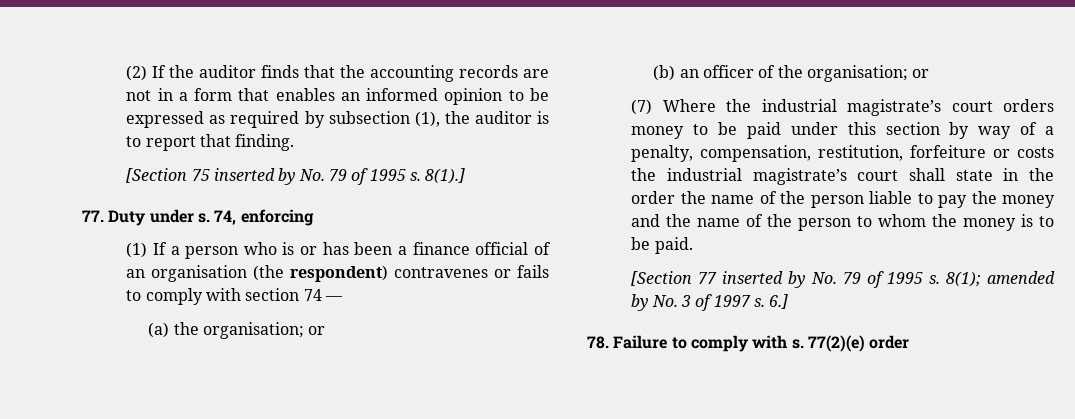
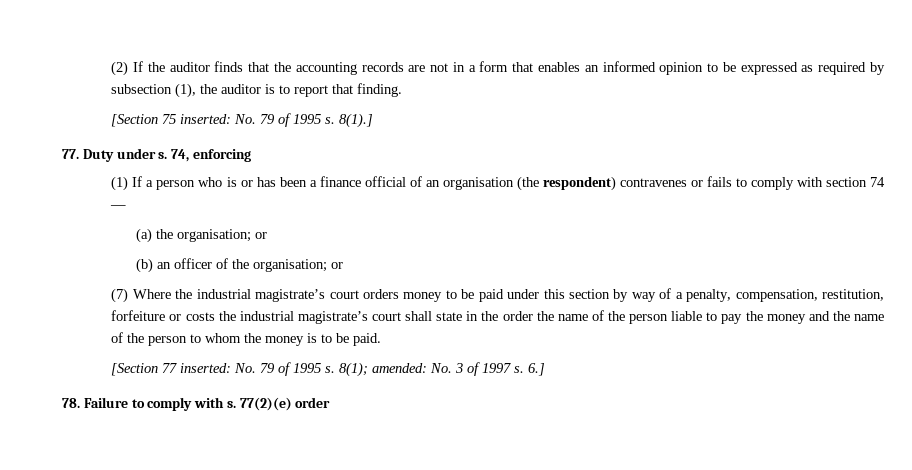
[213,168,296,185] inserted by -> [180,114,232,124] inserted:
[722,271,806,288] inserted by -> [180,363,232,373] inserted:
[987,271,1055,284] [631,294,649,311] amended by -> [372,363,428,373] amended:

